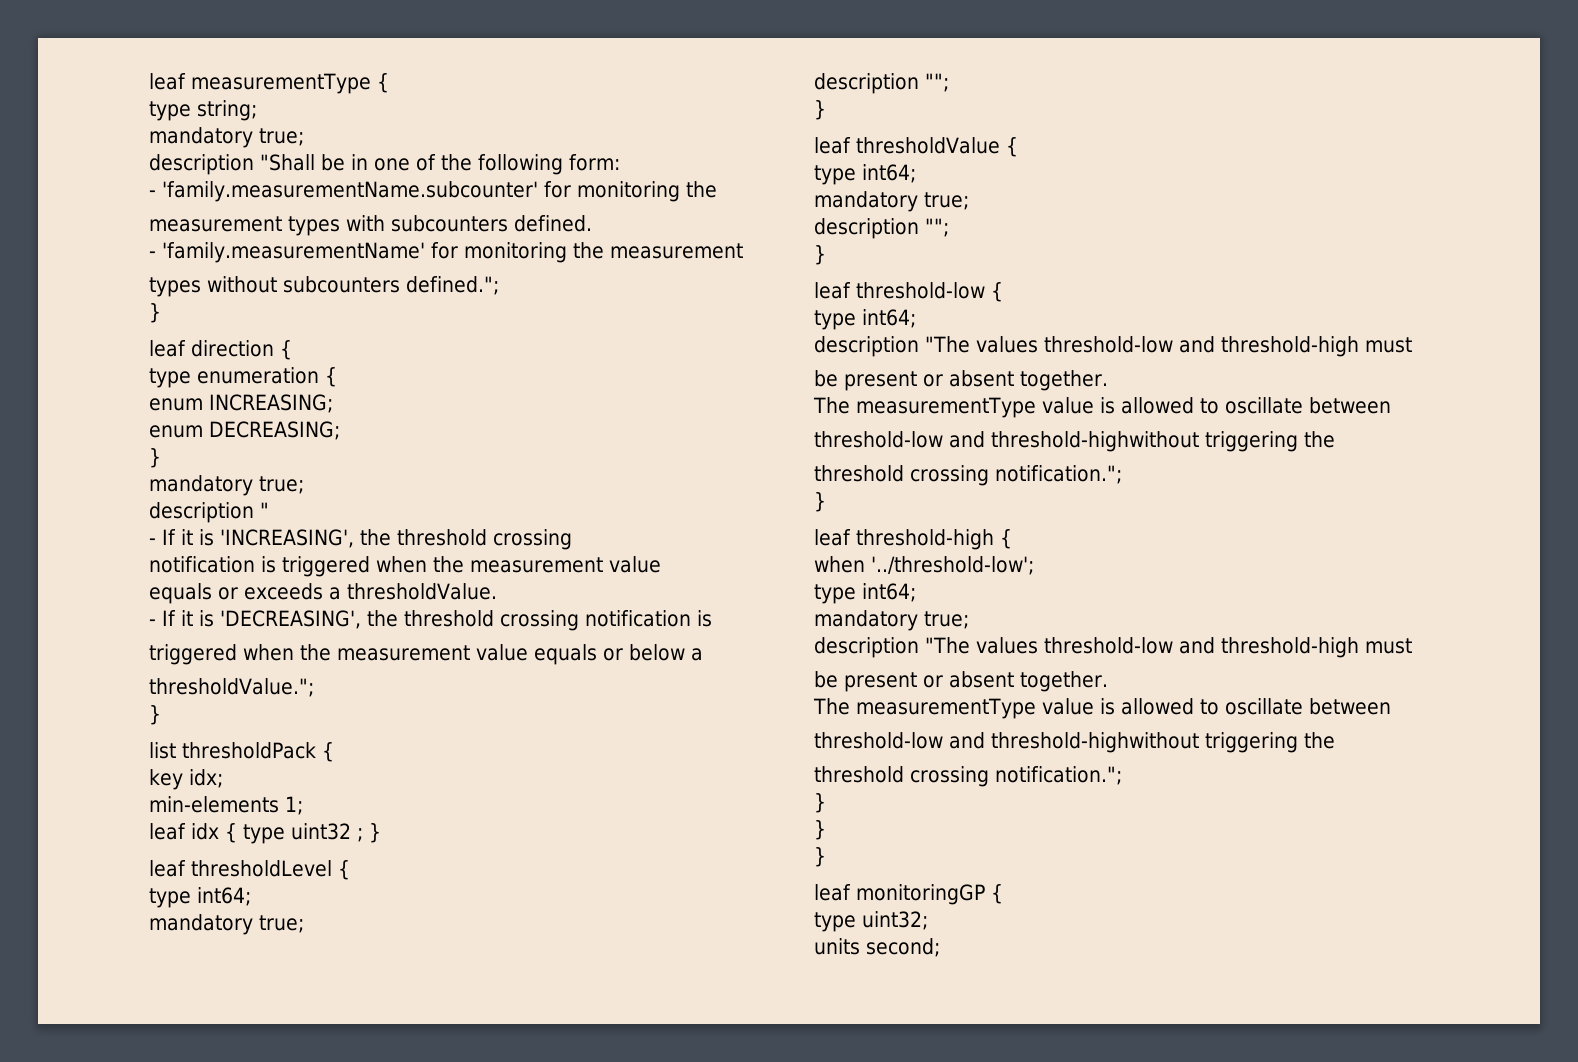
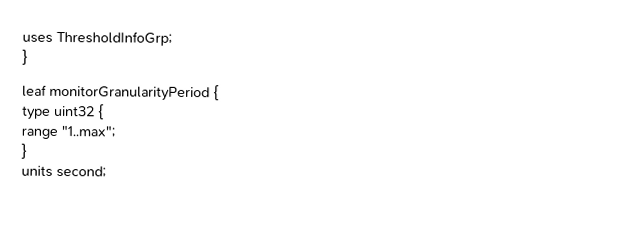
[149,73,389,94] [149,100,257,121] [149,127,304,148] [149,154,620,175] [149,181,717,202] [149,215,592,236] [149,242,743,263] [149,276,499,297] [149,303,161,323] [149,340,292,360] [149,367,337,388] [149,394,333,413] [149,421,340,440] [149,448,161,468] [149,475,304,496] [149,502,269,523] [149,529,572,550] [149,556,661,577] [149,583,497,604] [149,610,712,631] [149,644,703,665] [149,678,314,697] [149,705,161,725] [149,742,334,762] [149,769,223,790] [149,796,303,815] [149,823,381,844] [149,860,350,880] [149,887,251,908] [149,914,304,935] [814,73,949,94] [814,100,826,120] [814,137,1018,157] [814,164,916,185] [814,191,969,212] [814,218,949,239] [814,245,826,265] [814,282,1003,302] [814,309,916,330] [814,336,1412,357] [814,370,1108,391] [813,397,1391,418] [814,431,1335,452] [814,465,1122,486] [814,492,826,512] [814,529,1012,550] [814,556,1034,575] [814,583,916,604] [814,610,969,631] [814,637,1412,658] [814,671,1108,692] [813,698,1391,719] [814,732,1335,753] [814,766,1122,787] [814,793,826,813] [814,820,826,840] [814,847,826,867] [814,884,1003,905] [814,911,928,932] leaf measurementType { // type string; // mandatory true; // description "Shall be in one of the following form: // - 'family.measurementName.subcounter' for monitoring the // measurement types with subcounters defined. // - 'family.measurementName' for monitoring the measurement // types without subcounters defined."; // } // leaf direction { // type enumeration { // enum INCREASING; // enum DECREASING; // } // mandatory true; // description " // - If it is 'INCREASING', the threshold crossing // notification is triggered when the measurement value // equals or exceeds a thresholdValue. // - If it is 'DECREASING', the threshold crossing notification is // triggered when the measurement value equals or below a // thresholdValue."; // } // list thresholdPack { // key idx; // min-elements 1; // leaf idx { type uint32 ; } // leaf thresholdLevel { // type int64; // mandatory true; // description ""; // } // leaf thresholdValue { // type int64; // mandatory true; // description ""; // } // leaf threshold-low { // type int64; // description "The values threshold-low and threshold-high must // be present or absent together. // The measurementType value is allowed to oscillate between // threshold-low and threshold-highwithout triggering the // threshold crossing notification."; // } // leaf threshold-high { // when '../threshold-low'; // type int64; // mandatory true; // description "The values threshold-low and threshold-high must // be present or absent together. // The measurementType value is allowed to oscillate between // threshold-low and threshold-highwithout triggering the // threshold crossing notification."; // } // } // } // leaf monitoringGP { // type uint32; -> [22,30,172,46] [22,49,28,65] [22,84,220,102] [22,104,105,120] [21,125,115,139] [21,143,27,159] uses ThresholdInfoGrp; // } // leaf monitorGranularityPeriod { // type uint32 { // range "1..max"; // }

